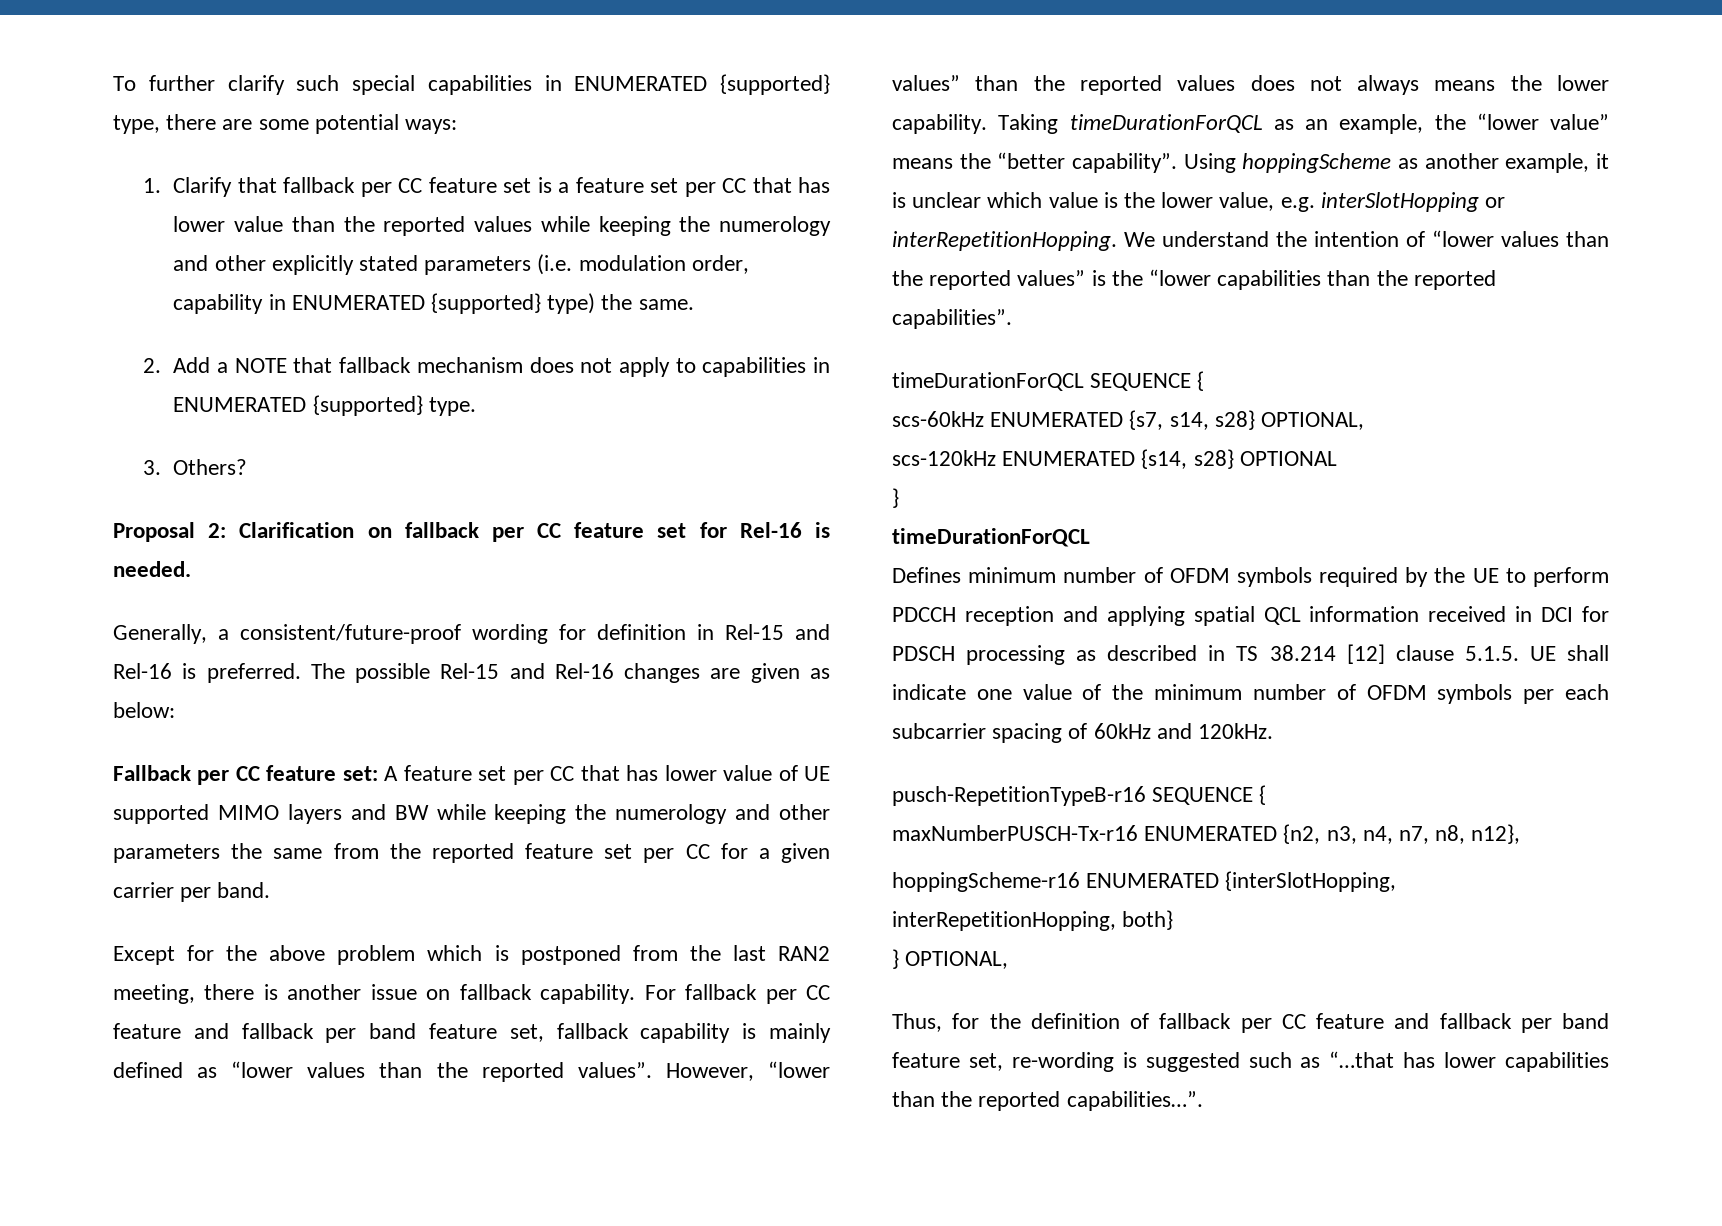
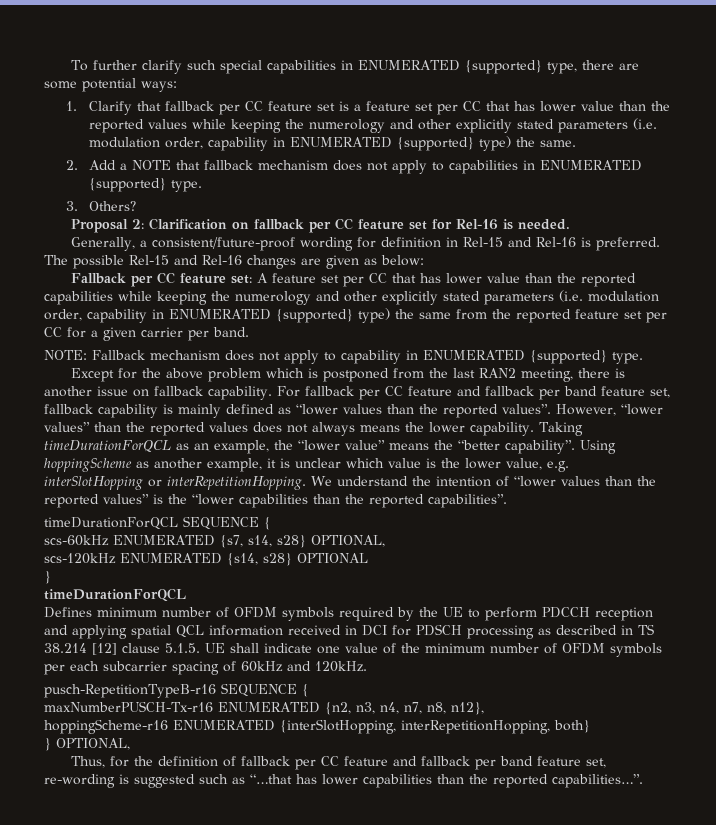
[778,765,831,781] [113,804,830,824] [113,844,220,863] of UE supported MIMO layers and BW while keeping the numerology and other parameters -> [524,273,636,287] [44,290,659,305] [44,308,390,323] than the reported capabilities while keeping the numerology and other explicitly stated parameters (i.e. modulation order, capability in ENUMERATED {supported} type)
(271, 890) none -> [44,350,643,364] // NOTE: Fallback mechanism does not apply to capability in ENUMERATED {supported} type.

